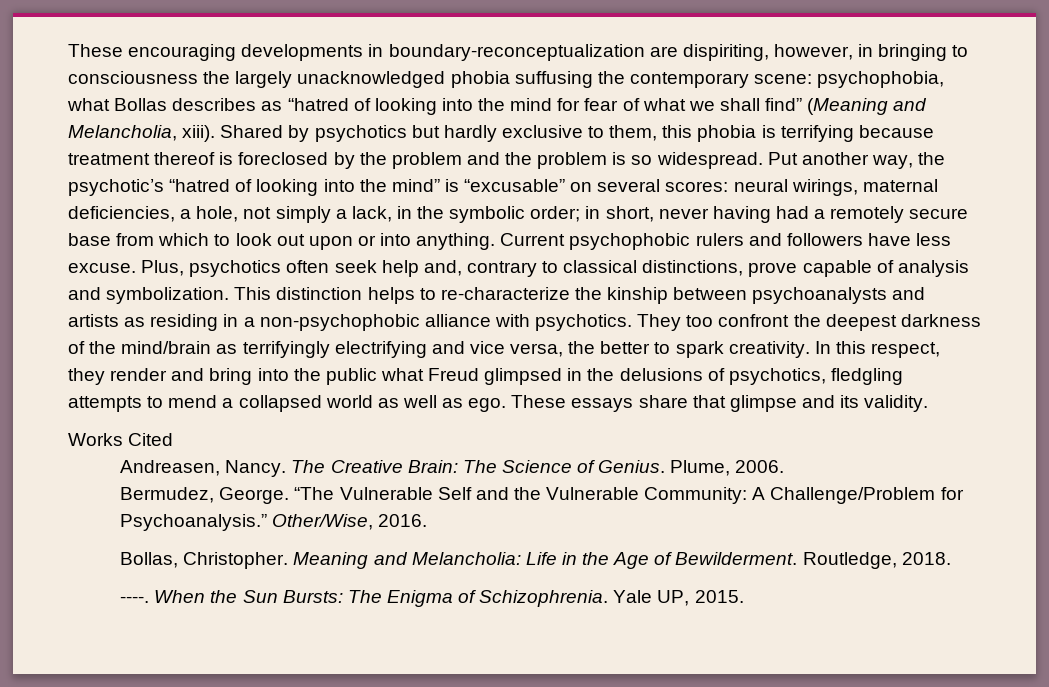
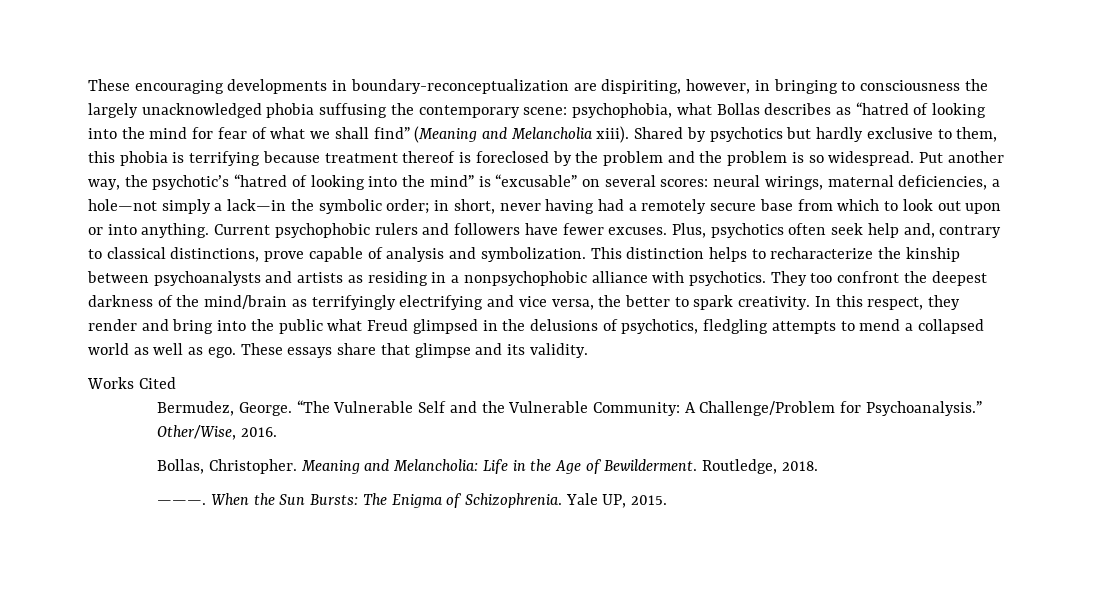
[68,125,177,141] Melancholia, -> [510,127,593,139] Melancholia
[196,206,412,223] hole, not simply a lack, in -> [88,199,287,214] hole—not simply a lack—in
[916,233,952,246] [68,263,136,273] less excuse. -> [562,223,668,235] fewer excuses.
[440,287,570,300] re-characterize -> [770,247,874,259] recharacterize
[259,314,420,331] non-psychophobic -> [463,271,587,286] nonpsychophobic
[120,460,785,477] // Andreasen, Nancy. The Creative Brain: The Science of Genius. Plume, 2006. -> (176, 383) none
[120,596,150,603] ----. -> [157,500,207,505] ———.

